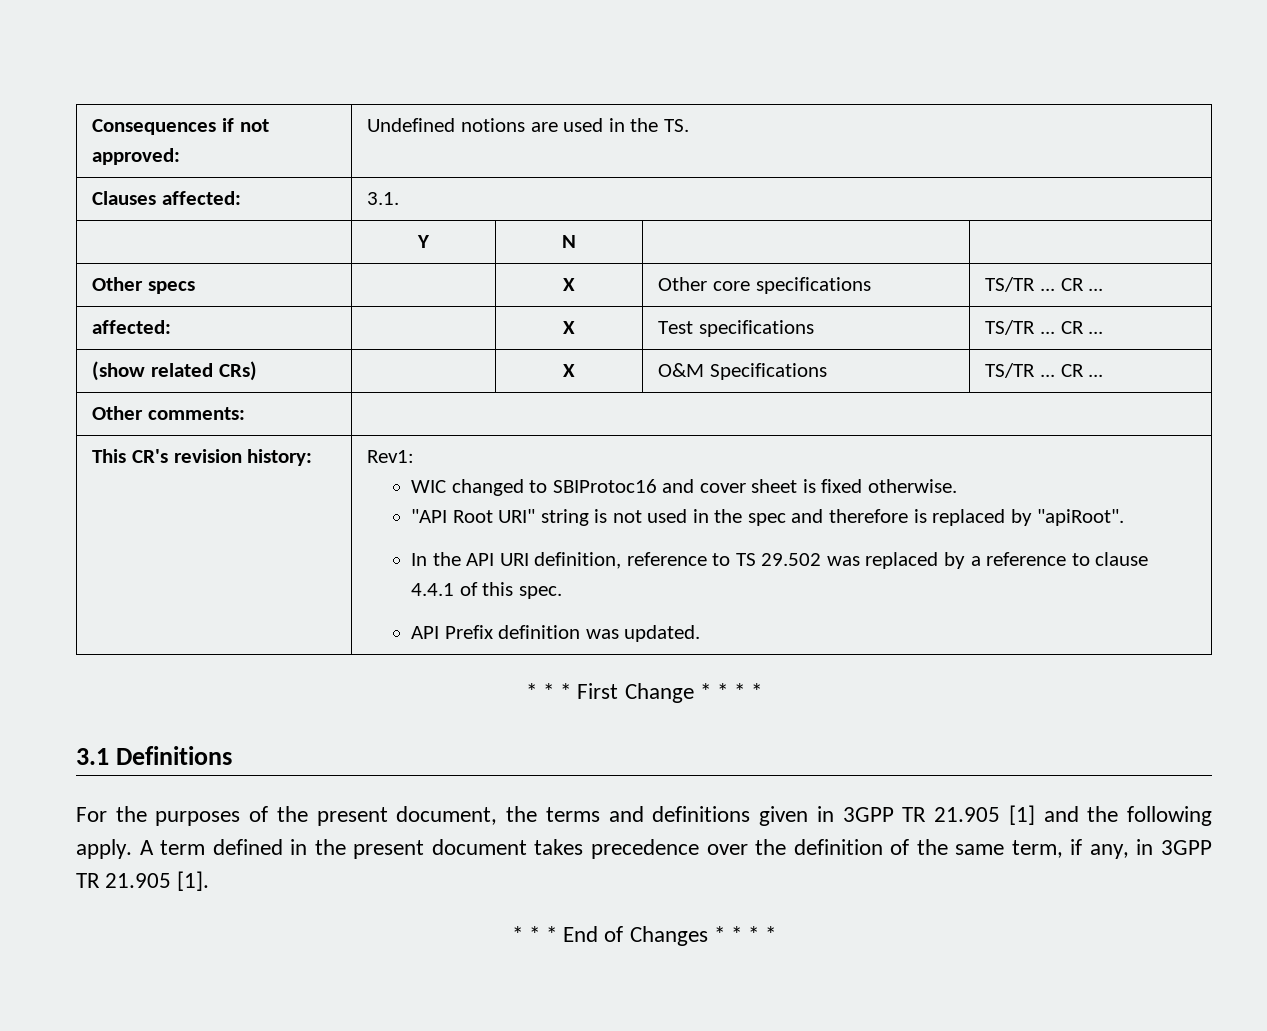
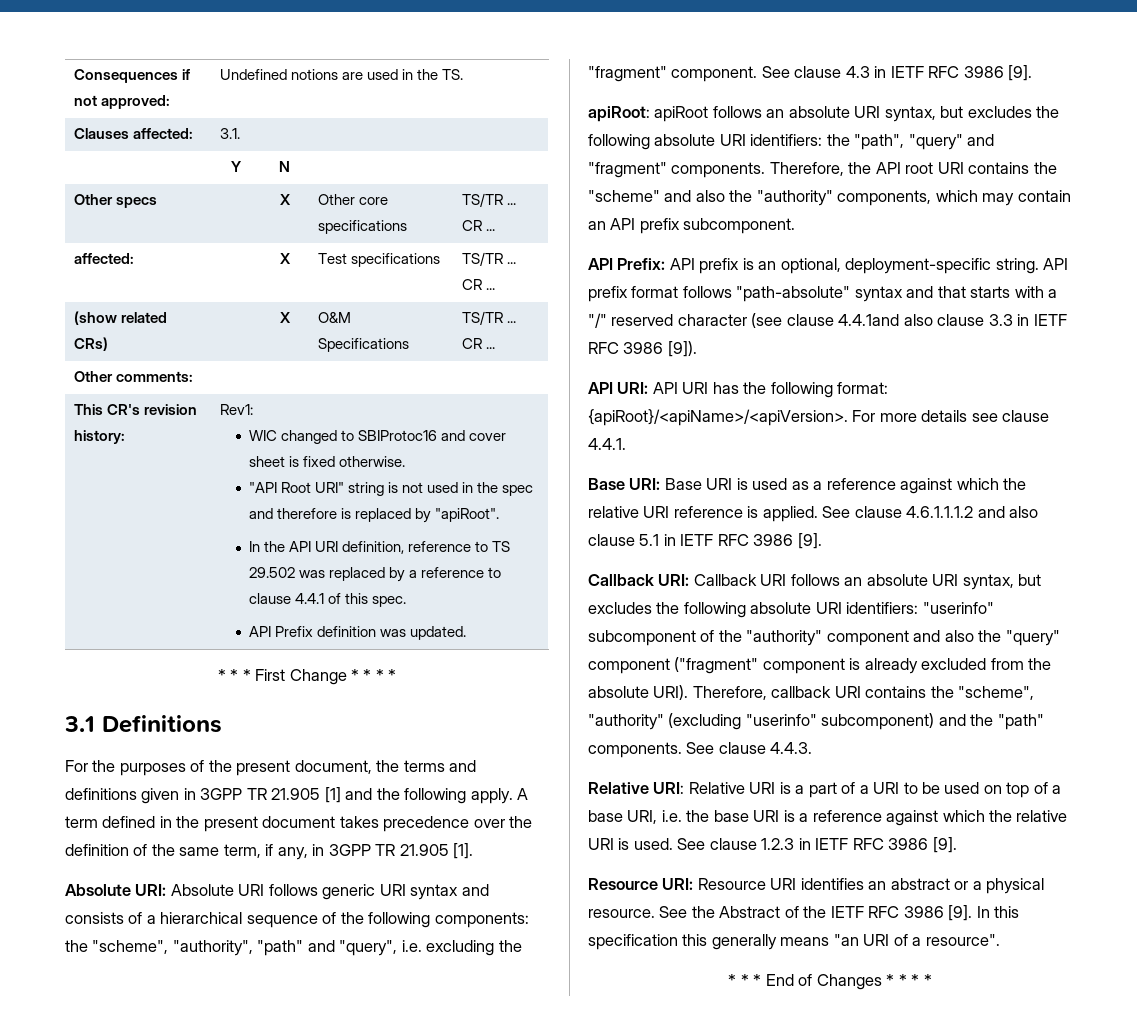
(210, 881) none -> [65,884,489,900] [65,912,529,928] [65,940,522,956] [588,65,1033,82] [588,106,1060,122] [588,134,995,150] [588,162,1057,178] [588,190,1071,206] [588,218,796,234] [588,258,1069,274] [588,286,1058,302] [588,313,1067,328] [588,341,697,357] [588,382,889,398] [588,409,1050,426] [588,438,626,450] [588,478,1027,494] [588,506,1039,522] [588,533,822,549] [588,574,1042,590] [588,602,994,618] [588,630,1060,646] [588,657,1052,674] [588,685,1035,700] [588,713,1044,730] [588,742,813,758] [588,782,1062,798] [588,810,1068,826] [588,837,957,853] [588,878,1045,894] [588,905,1020,921] [588,934,1000,950] // Absolute URI: Absolute URI follows generic URI syntax and consists of a hierarchical sequence of the following components: the "scheme", "authority", "path" and "query", i.e. excluding the "fragment" component. See clause 4.3 in IETF RFC 3986 [9]. // apiRoot: apiRoot follows an absolute URI syntax, but excludes the following absolute URI identifiers: the "path", "query" and "fragment" components. Therefore, the API root URI contains the "scheme" and also the "authority" components, which may contain an API prefix subcomponent. // API Prefix: API prefix is an optional, deployment-specific string. API prefix format follows "path-absolute" syntax and that starts with a "/" reserved character (see clause 4.4.1and also clause 3.3 in IETF RFC 3986 [9]). // API URI: API URI has the following format: {apiRoot}/<apiName>/<apiVersion>. For more details see clause 4.4.1. // Base URI: Base URI is used as a reference against which the relative URI reference is applied. See clause 4.6.1.1.1.2 and also clause 5.1 in IETF RFC 3986 [9]. // Callback URI: Callback URI follows an absolute URI syntax, but excludes the following absolute URI identifiers: "userinfo" subcomponent of the "authority" component and also the "query" component ("fragment" component is already excluded from the absolute URI). Therefore, callback URI contains the "scheme", "authority" (excluding "userinfo" subcomponent) and the "path" components. See clause 4.4.3. // Relative URI: Relative URI is a part of a URI to be used on top of a base URI, i.e. the base URI is a reference against which the relative URI is used. See clause 1.2.3 in IETF RFC 3986 [9]. // Resource URI: Resource URI identifies an abstract or a physical resource. See the Abstract of the IETF RFC 3986 [9]. In this specification this generally means "an URI of a resource".

